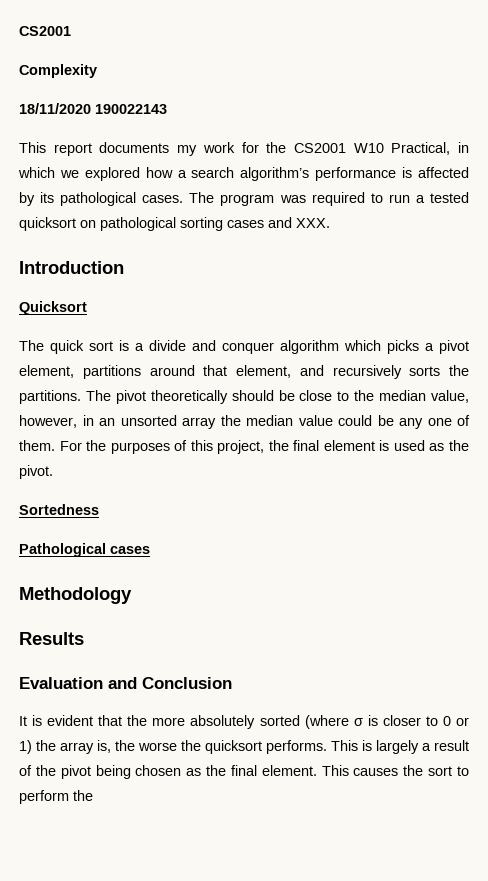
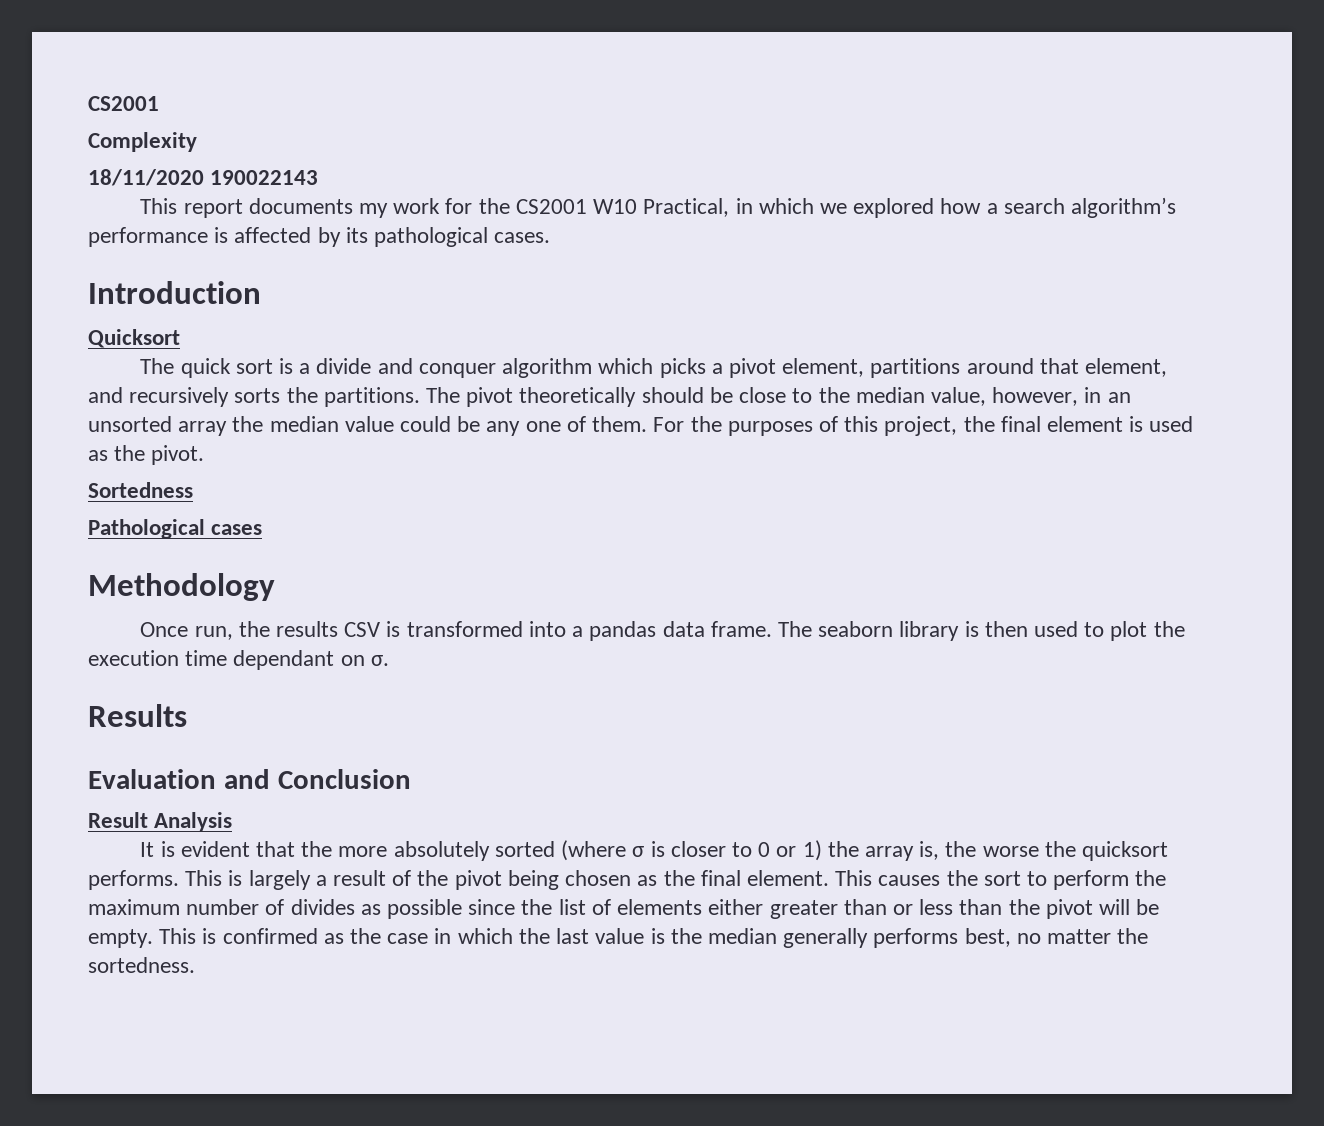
[189,192,469,206] [19,217,330,231] The program was required to run a tested quicksort on pathological sorting cases and XXX. -> (551, 237) none
(132, 595) none -> [140,621,1185,641] [88,650,389,670] // Once run, the results CSV is transformed into a pandas data frame. The seaborn library is then used to plot the execution time dependant on σ.
(232, 683) none -> [88,812,233,832] // Result Analysis
(93, 795) none -> [88,899,1160,919] [88,928,1149,948] [88,957,195,973] maximum number of divides as possible since the list of elements either greater than or less than the pivot will be empty. This is confirmed as the case in which the last value is the median generally performs best, no matter the sortedness.

